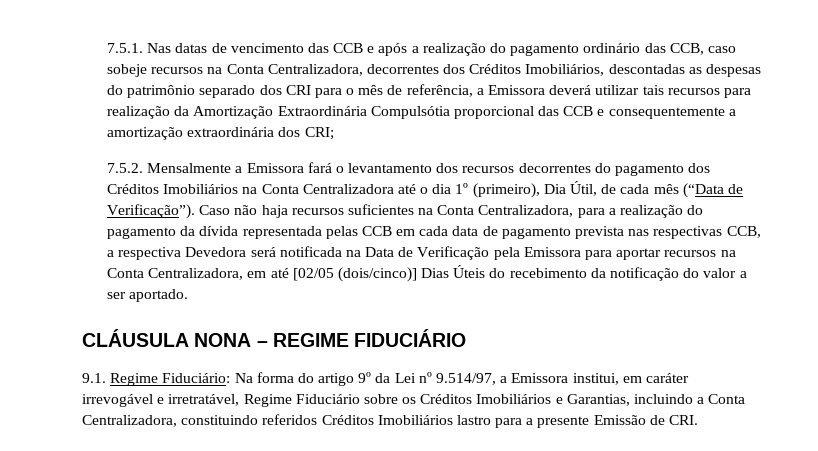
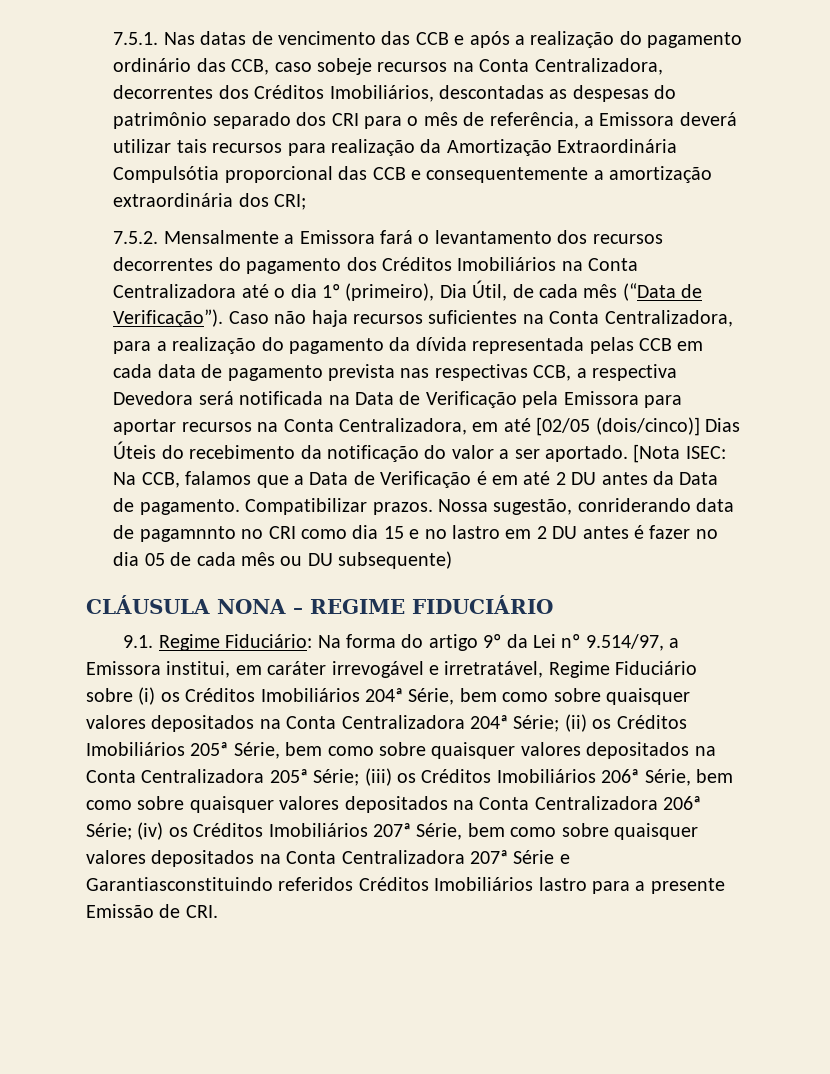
(189, 295) none -> [633,444,726,463] [113,471,719,488] [113,498,735,515] [113,525,718,542] [113,551,453,569] [Nota ISEC: Na CCB, falamos que a Data de Verificação é em até 2 DU antes da Data de pagamento. Compatibilizar prazos. Nossa sugestão, conriderando data de pagamnnto no CRI como dia 15 e no lastro em 2 DU antes é fazer no dia 05 de cada mês ou DU subsequente)
[402,394,746,406] [82,415,259,427] os Créditos Imobiliários e Garantias, incluindo a Conta Centralizadora, constituindo -> [138,687,690,705] [86,714,687,732] [86,742,716,759] [86,768,733,786] [86,796,702,813] [86,822,698,840] [86,850,570,867] [86,877,273,891] (i) os Créditos Imobiliários 204ª Série, bem como sobre quaisquer valores depositados na Conta Centralizadora 204ª Série; (ii) os Créditos Imobiliários 205ª Série, bem como sobre quaisquer valores depositados na Conta Centralizadora 205ª Série; (iii) os Créditos Imobiliários 206ª Série, bem como sobre quaisquer valores depositados na Conta Centralizadora 206ª Série; (iv) os Créditos Imobiliários 207ª Série, bem como sobre quaisquer valores depositados na Conta Centralizadora 207ª Série e Garantiasconstituindo

